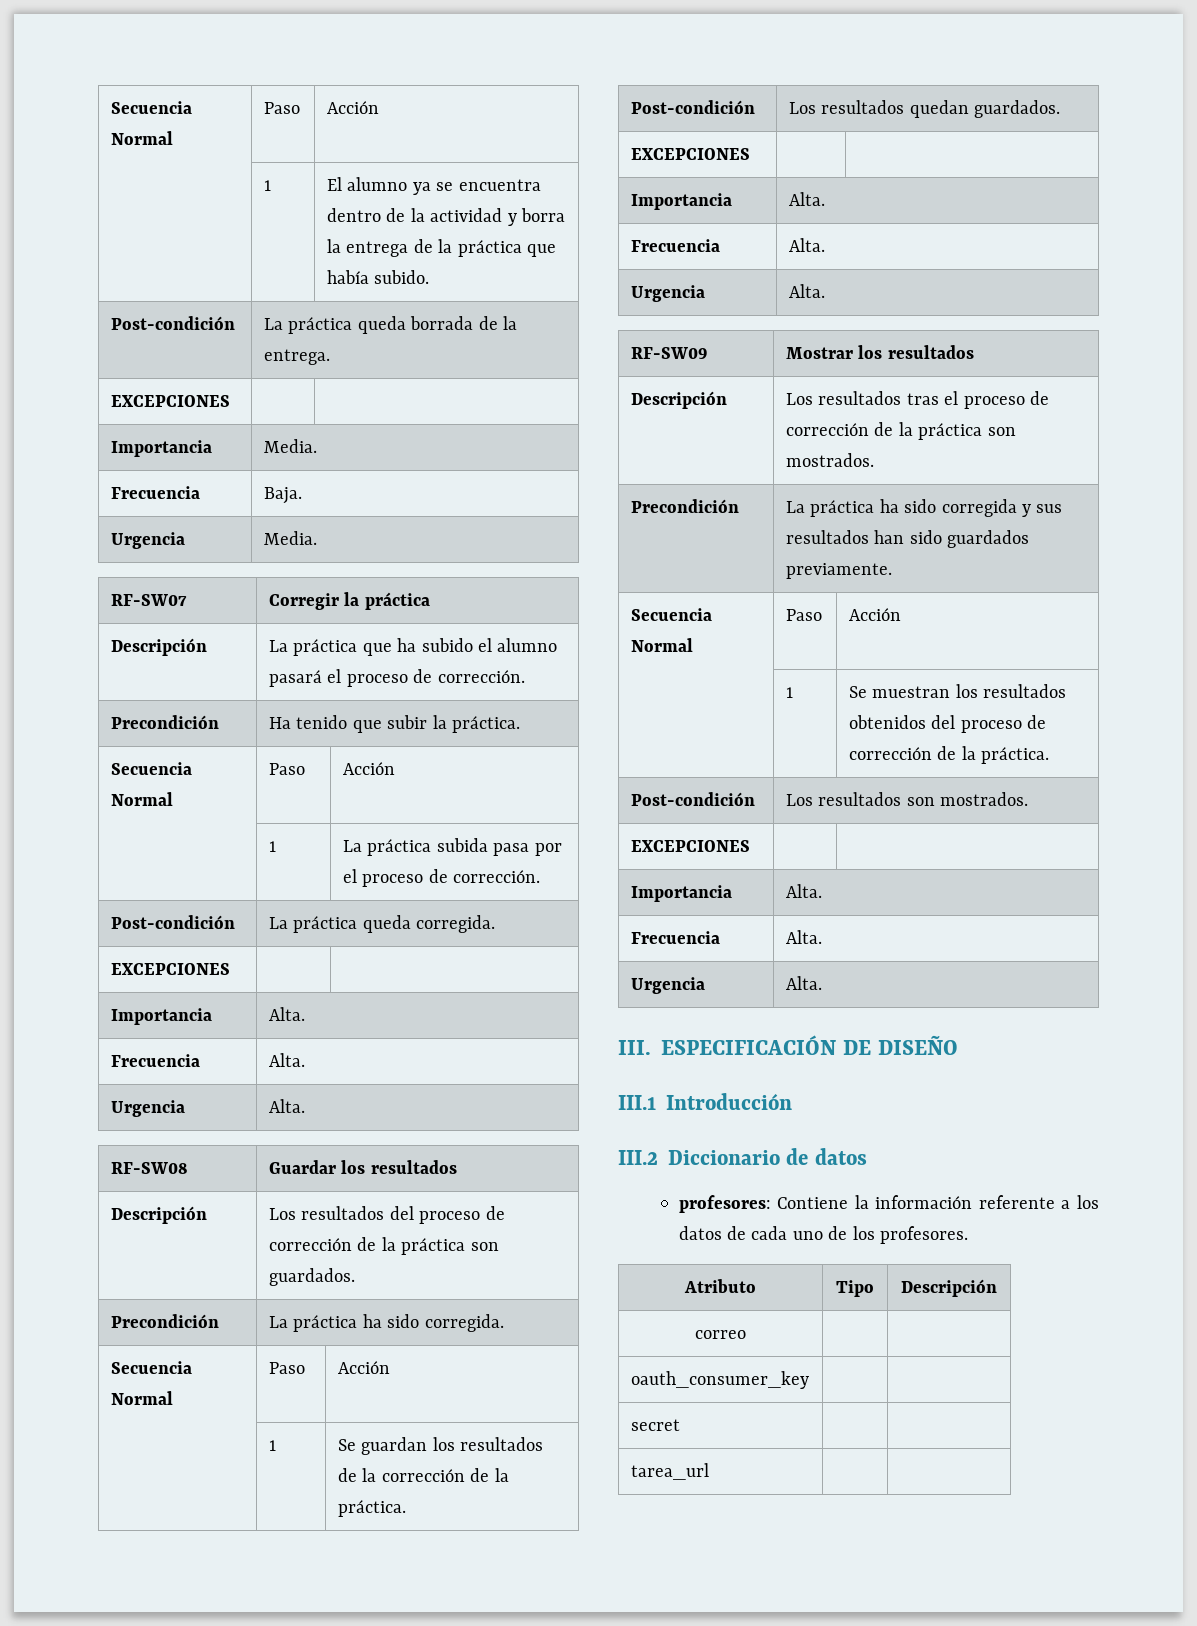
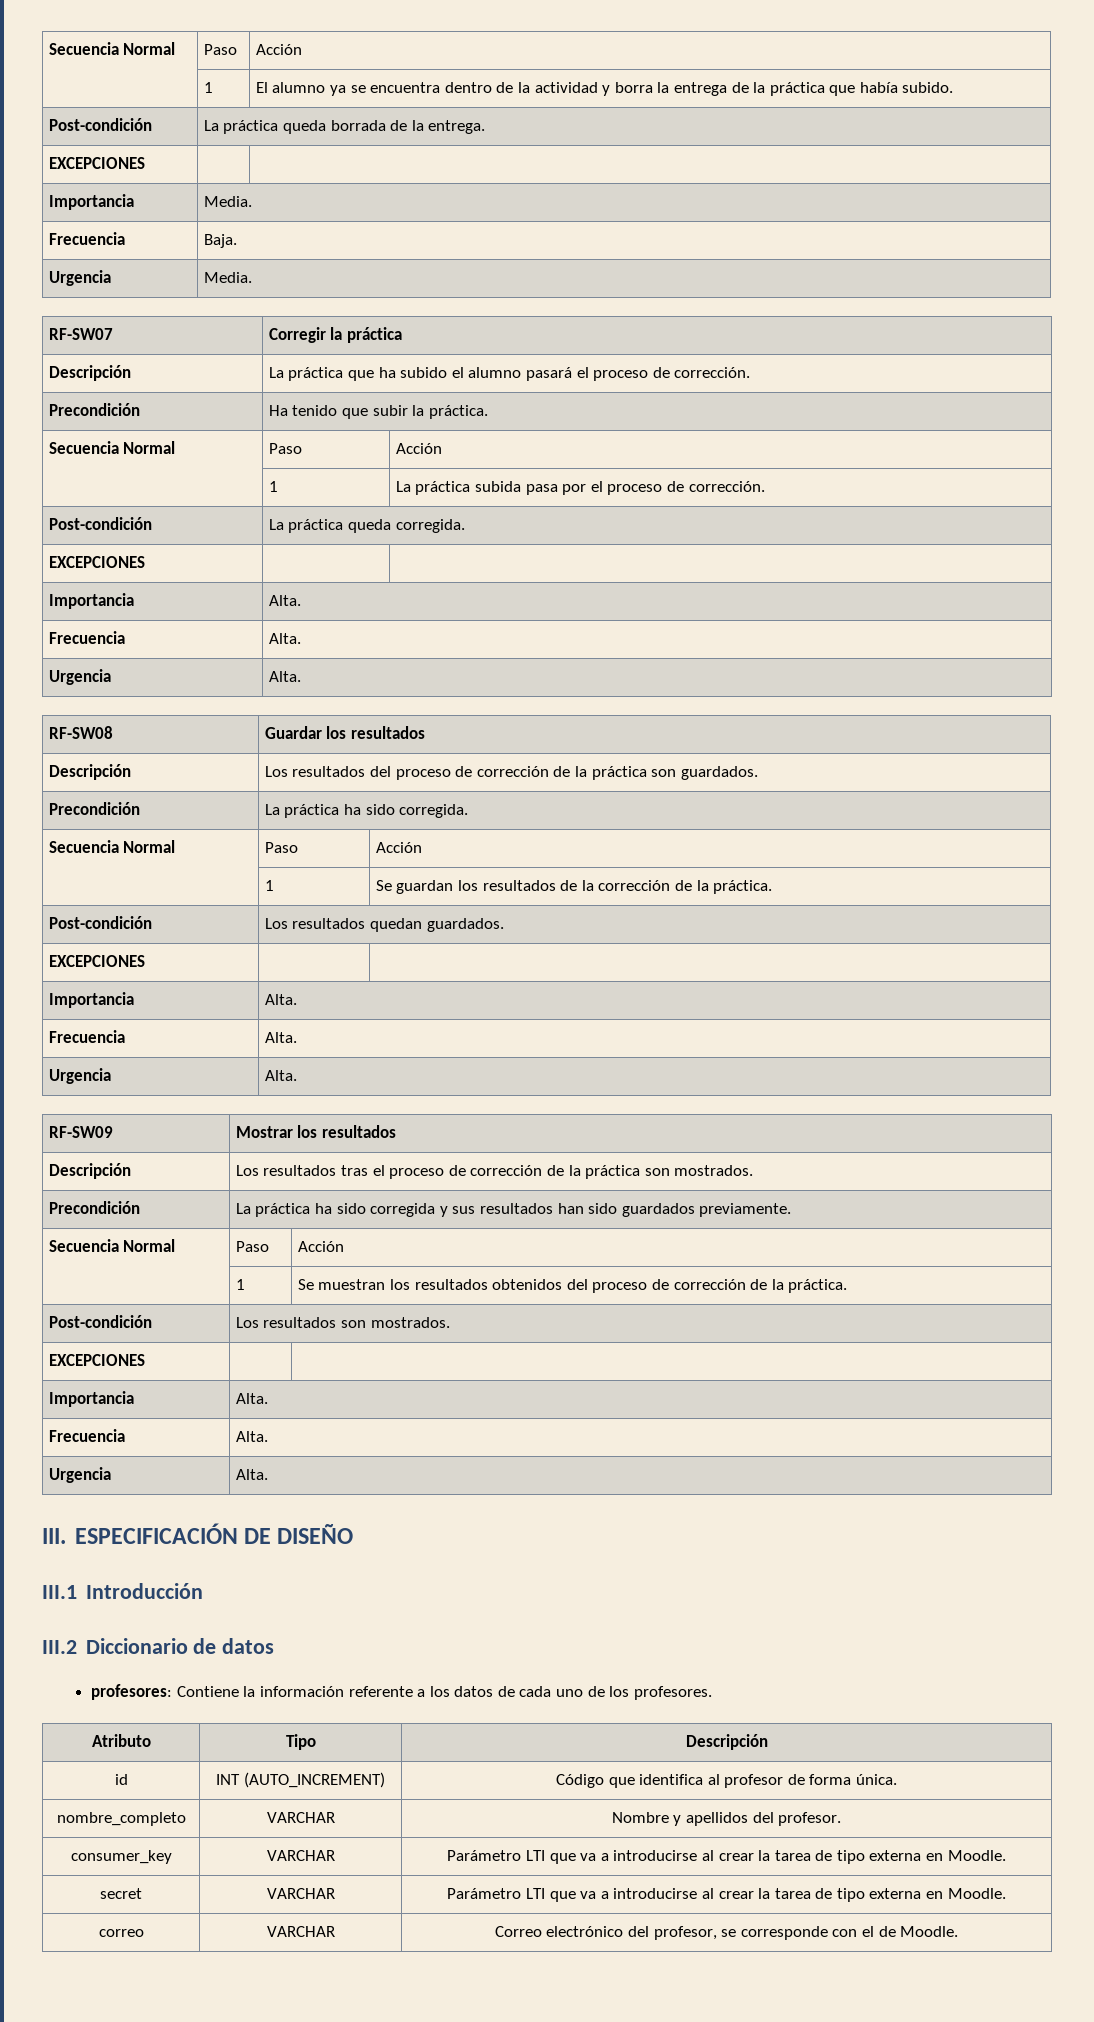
[695,1330,746,1339] [630,1371,809,1389] [630,1419,680,1431] [630,1463,709,1480] correo | | // oauth_consumer_key | | // secret | | // tarea_url | | -> [114,1774,128,1785] [216,1772,385,1788] [555,1774,898,1788] [56,1812,186,1826] [266,1812,335,1823] [611,1812,842,1826] [70,1850,172,1864] [266,1850,335,1861] [447,1850,1006,1864] [100,1888,142,1899] [266,1888,335,1899] [447,1888,1006,1902] [98,1929,144,1937] [266,1926,335,1937] [494,1926,959,1940] id | INT (AUTO_INCREMENT) | Código que identifica al profesor de forma única. // nombre_completo | VARCHAR | Nombre y apellidos del profesor. // consumer_key | VARCHAR | Parámetro LTI que va a introducirse al crear la tarea de tipo externa en Moodle. // secret | VARCHAR | Parámetro LTI que va a introducirse al crear la tarea de tipo externa en Moodle. // correo | VARCHAR | Correo electrónico del profesor, se corresponde con el de Moodle.

